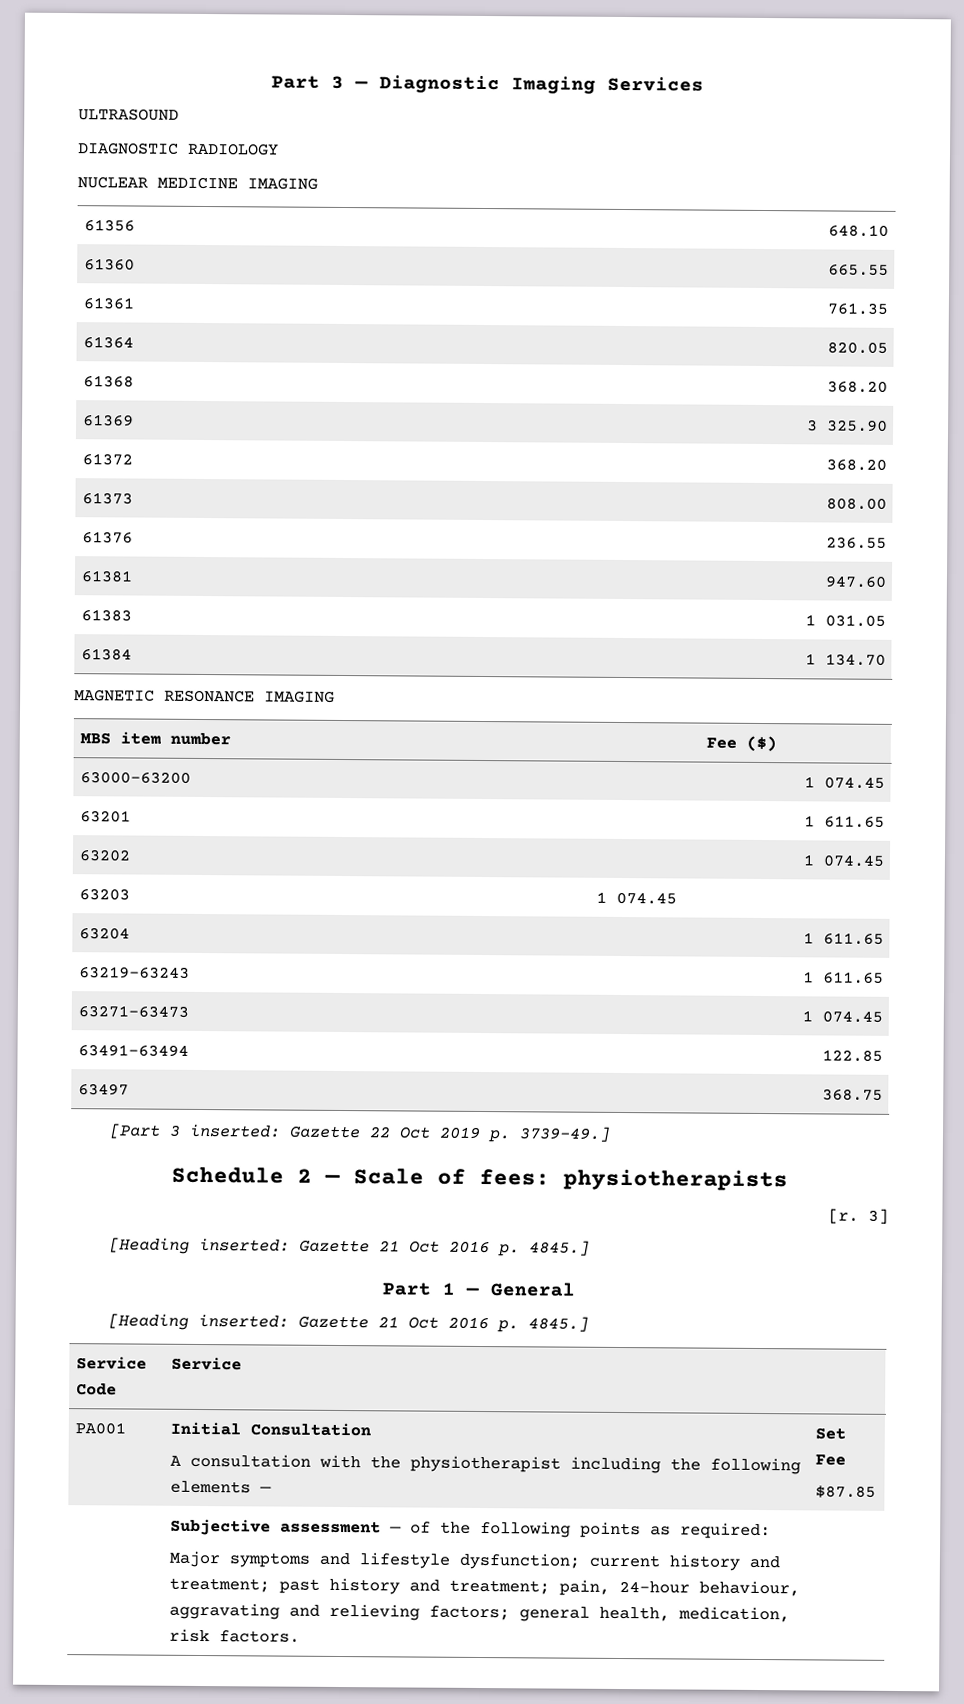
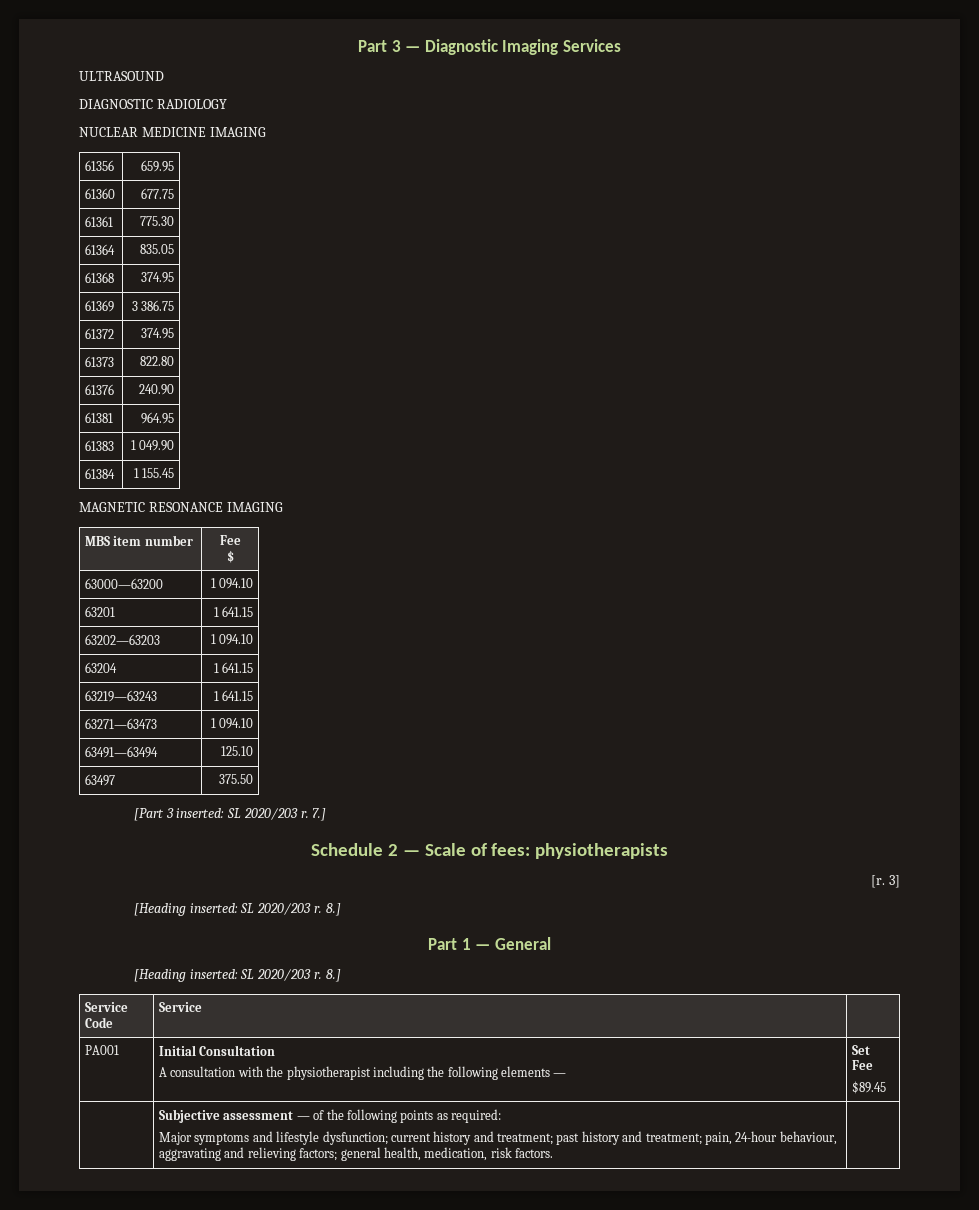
[828,224,890,237] 648.10 -> [140,160,174,172] 659.95
[828,263,890,276] 665.55 -> [140,188,174,199] 677.75
[827,302,889,315] 761.35 -> [139,216,174,226] 775.30
[827,341,889,354] 820.05 -> [139,244,174,254] 835.05
[827,380,889,393] 368.20 -> [140,272,174,283] 374.95
[827,419,889,432] 325.90 -> [140,300,174,311] 386.75
[826,458,888,471] 368.20 -> [140,328,174,339] 374.95
[826,497,888,510] 808.00 -> [139,356,174,366] 822.80
[826,536,888,549] 236.55 -> [138,384,174,395] 240.90
[825,575,887,588] 947.60 -> [140,412,174,424] 964.95
[825,614,887,627] 031.05 -> [138,440,174,451] 049.90
[825,653,887,666] 134.70 -> [141,468,174,478] 155.45
[745,735,777,752] [79,771,191,784] [804,776,886,789] ($) // 63000-63200 | 1 074.45 -> [226,550,234,563] [85,578,164,589] [210,578,253,589] // $ // 63000—63200 | 1 094.10
[824,815,886,828] [78,849,131,862] [803,854,885,867] [78,888,130,901] [595,891,677,905] 611.65 // 63202 | 1 074.45 // 63203 | 1 074.45 -> [221,606,253,617] [85,634,161,645] [210,634,253,645] 641.15 // 63202—63203 | 1 094.10
[823,932,885,945] [78,966,190,979] [803,971,885,984] [77,1005,189,1018] [802,1010,884,1023] [77,1044,189,1057] [822,1049,884,1062] 611.65 // 63219-63243 | 1 611.65 // 63271-63473 | 1 074.45 // 63491-63494 | 122.85 -> [221,662,253,673] [85,690,158,702] [213,690,253,701] [85,718,158,729] [210,718,253,729] [85,746,159,758] [220,746,253,756] 641.15 // 63219—63243 | 1 641.15 // 63271—63473 | 1 094.10 // 63491—63494 | 125.10
[822,1088,884,1101] 368.75 -> [218,774,253,784] 375.50
[289,1125,612,1143] Gazette 22 Oct 2019 p. 3739-49.] -> [227,808,327,821] SL 2020/203 r. 7.]
[299,1239,591,1257] Gazette 21 Oct 2016 p. 4845.] -> [240,903,341,916] SL 2020/203 r. 8.]
[298,1315,590,1333] Gazette 21 Oct 2016 p. 4845.] -> [240,969,341,982] SL 2020/203 r. 8.]
[814,1485,876,1499] $87.85 -> [852,1081,887,1094] $89.45

